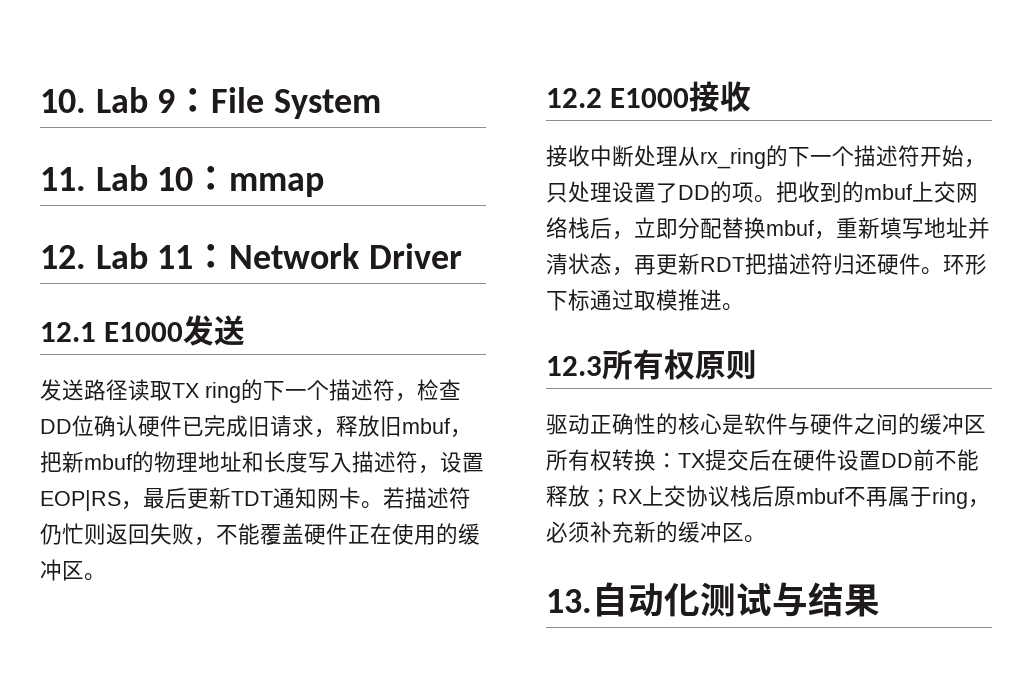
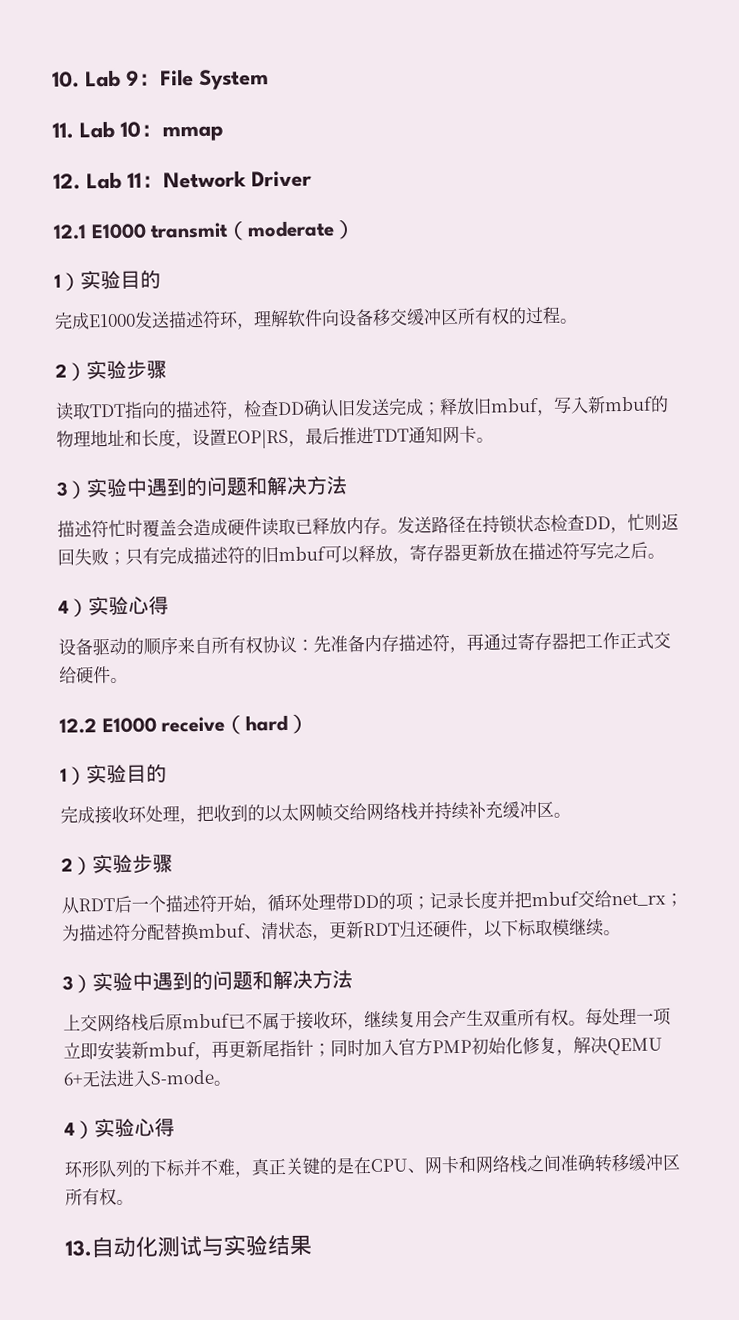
[183,315,246,346] [40,379,461,403] [40,415,336,438] 发送 // 发送路径读取TX ring的下一个描述符，检查DD位确认硬件已完成旧请求， -> [150,219,357,241] [54,269,161,292] [54,306,578,330] [55,359,167,382] [55,398,441,421] transmit（moderate） // 1）实验目的 // 完成E1000发送描述符环，理解软件向设备移交缓冲区所有权的过程。 // 2）实验步骤 // 读取TDT指向的描述符，检查DD确认旧发送完成；
[40,451,62,473] 把 -> [553,396,589,414] 写入
[308,451,418,473] 写入描述符 -> (176, 438) none
[187,487,231,509] 更新 -> [339,426,374,445] 推进
[383,487,471,509] [40,523,480,546] [40,559,106,581] [546,81,752,112] [546,145,986,169] [546,181,978,203] [546,217,990,240] [546,253,987,276] [546,289,744,311] [546,349,757,380] [546,413,986,435] [546,449,979,471] [546,485,990,509] [546,521,744,543] 若描述符仍忙则返回失败，不能覆盖硬件正在使用的缓冲区。 // 12.2 E1000接收 // 接收中断处理从rx_ring的下一个描述符开始，只处理设置了DD的项。把收到的mbuf上交网络栈后，立即分配替换mbuf，重新填写地址并清状态，再更新RDT把描述符归还硬件。环形下标通过取模推进。 // 12.3所有权原则 // 驱动正确性的核心是软件与硬件之间的缓冲区所有权转换：TX提交后在硬件设置DD前不能释放；RX上交协议栈后原mbuf不再属于ring，必须补充新的缓冲区 -> [56,475,348,500] [57,513,679,538] [57,541,665,566] [58,595,169,618] [58,631,671,656] [59,666,128,684] [59,713,310,735] [60,763,167,786] [60,800,571,825] [61,853,173,876] [61,890,683,914] [62,918,621,942] [62,969,353,994] [63,1007,672,1033] [63,1036,663,1061] [63,1069,231,1089] [64,1117,175,1140] [64,1153,680,1178] [65,1187,117,1206] // 3）实验中遇到的问题和解决方法 // 描述符忙时覆盖会造成硬件读取已释放内存。发送路径在持锁状态检查DD，忙则返回失败；只有完成描述符的旧mbuf可以释放，寄存器更新放在描述符写完之后。 // 4）实验心得 // 设备驱动的顺序来自所有权协议：先准备内存描述符，再通过寄存器把工作正式交给硬件。 // 12.2 E1000 receive（hard） // 1）实验目的 // 完成接收环处理，把收到的以太网帧交给网络栈并持续补充缓冲区。 // 2）实验步骤 // 从RDT后一个描述符开始，循环处理带DD的项；记录长度并把mbuf交给net_rx；为描述符分配替换mbuf、清状态，更新RDT归还硬件，以下标取模继续。 // 3）实验中遇到的问题和解决方法 // 上交网络栈后原mbuf已不属于接收环，继续复用会产生双重所有权。每处理一项立即安装新mbuf，再更新尾指针；同时加入官方PMP初始化修复，解决QEMU 6+无法进入S-mode。 // 4）实验心得 // 环形队列的下标并不难，真正关键的是在CPU、网卡和网络栈之间准确转移缓冲区所有权
(808, 599) none -> [223,1235,268,1256] 实验

